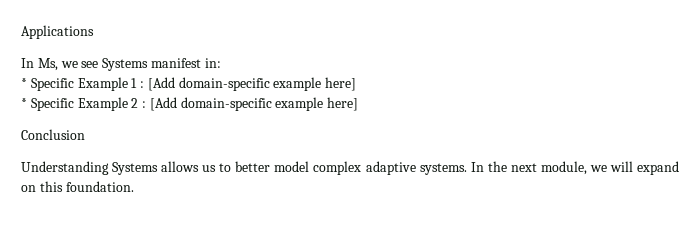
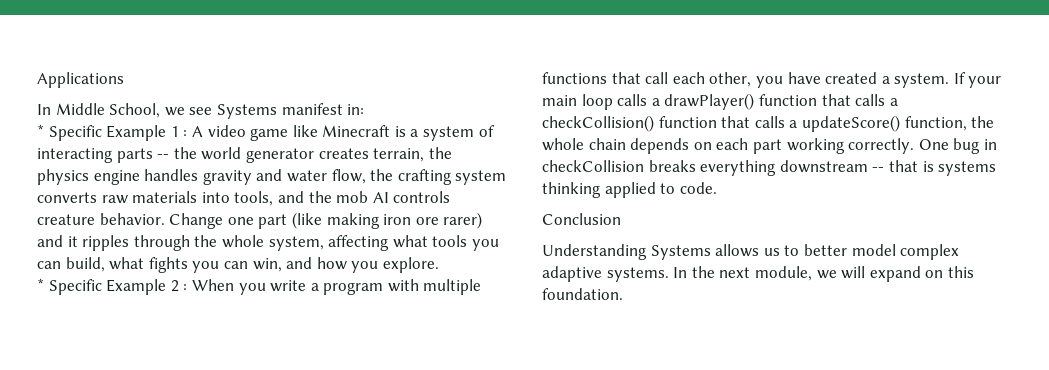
[37,58,58,71] Ms, -> [55,103,161,118] Middle School,
[147,77,357,91] [Add domain-specific example here] -> [191,125,495,141] [37,147,452,163] [37,169,507,185] [37,191,451,206] [37,212,483,229] [37,235,499,251] [37,257,439,273] A video game like Minecraft is a system of interacting parts -- the world generator creates terrain, the physics engine handles gravity and water flow, the crafting system converts raw materials into tools, and the mob AI controls creature behavior. Change one part (like making iron ore rarer) and it ripples through the whole system, affecting what tools you can build, what fights you can win, and how you explore.
[149,97,359,111] [Add domain-specific example here] -> [191,279,482,295] [542,72,1002,88] [542,93,898,110] [542,115,995,132] [542,138,997,154] [542,160,997,176] [542,182,717,198] When you write a program with multiple functions that call each other, you have created a system. If your main loop calls a drawPlayer() function that calls a checkCollision() function that calls a updateScore() function, the whole chain depends on each part working correctly. One bug in checkCollision breaks everything downstream -- that is systems thinking applied to code.

